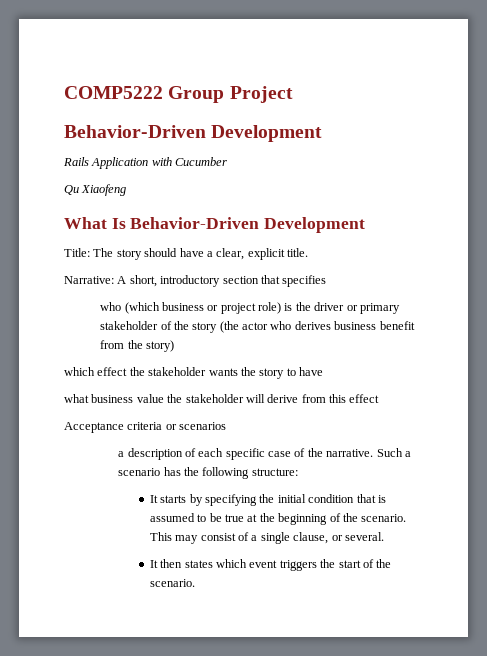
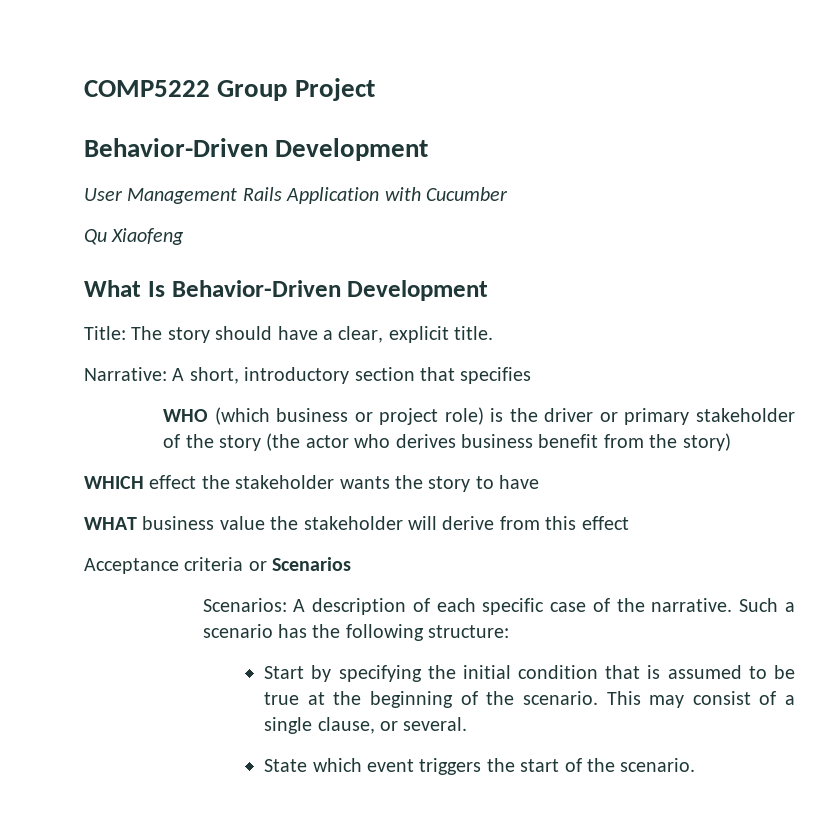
(323, 133) none -> [84,188,238,204] User Management
[100,302,122,311] who -> [163,409,209,422] WHO
[64,367,95,376] which -> [84,476,144,489] WHICH
[64,394,89,403] what -> [84,517,137,530] WHAT
[179,422,227,430] [118,451,125,457] scenarios // a -> [272,557,352,571] [202,598,306,612] Scenarios // Scenarios: A
[149,495,187,503] It starts -> [264,666,305,679] Start
[149,559,213,568] It then states -> [264,759,308,772] State

